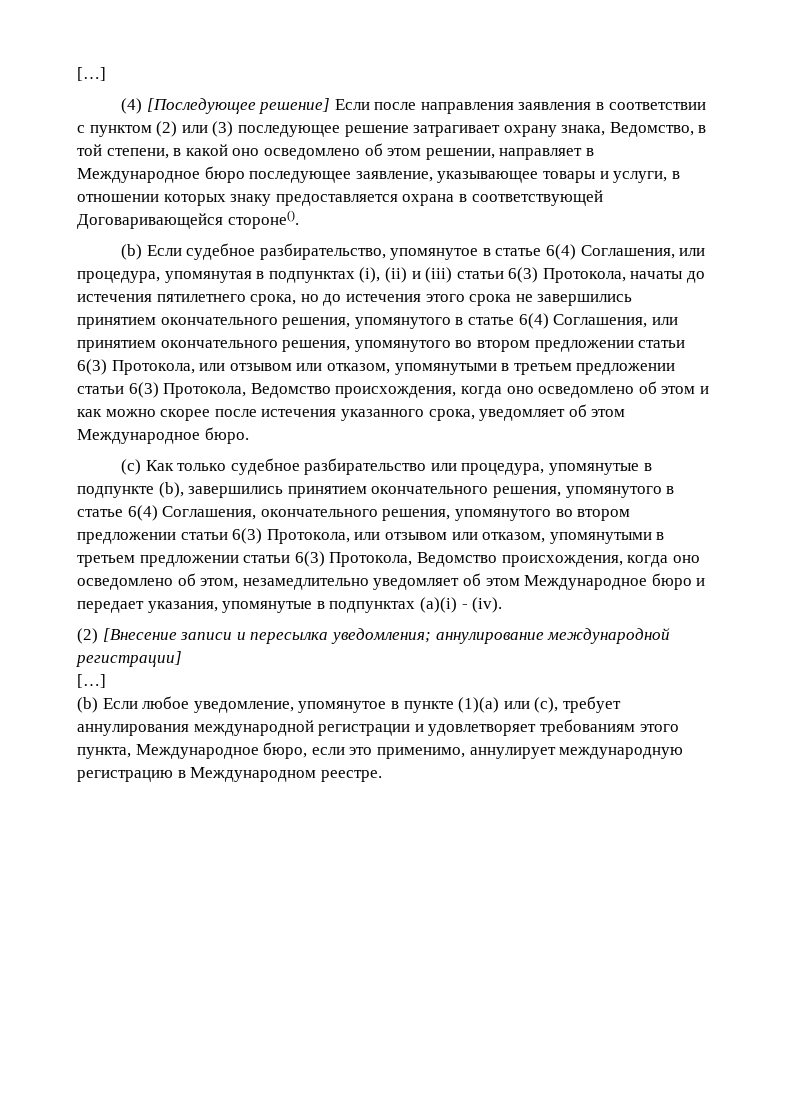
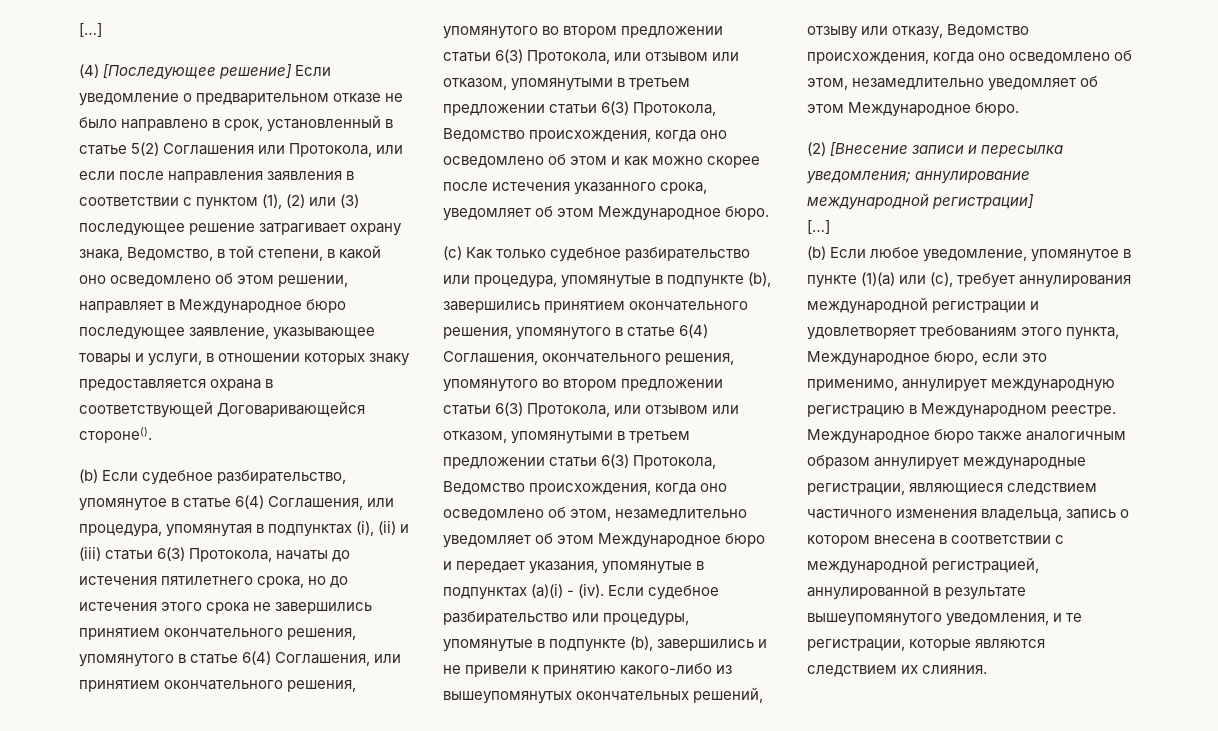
(370, 104) none -> [79,93,404,106] [79,115,394,132] [79,142,404,157] [79,171,115,180] уведомление о предварительном отказе не было направлено в срок, установленный в статье 5(2) Соглашения или Протокола, или если
(152, 131) none -> [262,194,283,209] (1),
(503, 605) none -> [608,585,720,600] [443,611,690,626] [443,636,768,652] [443,663,733,677] [443,687,764,704] [807,24,1030,39] [807,50,1133,64] [807,76,1099,91] [807,102,1020,117] Если судебное разбирательство или процедуры, упомянутые в подпункте (b), завершились и не привели к принятию какого-либо из вышеупомянутых окончательных решений, отзыву или отказу, Ведомство происхождения, когда оно осведомлено об этом, незамедлительно уведомляет об этом Международное бюро.
(382, 776) none -> [807,429,1127,444] [807,455,1087,470] [807,483,1098,495] [807,509,1130,521] [807,535,1065,547] [807,557,1040,574] [807,583,1027,600] [807,613,1083,626] [807,639,1046,651] [807,665,988,677] Международное бюро также аналогичным образом аннулирует международные регистрации, являющиеся следствием частичного изменения владельца, запись о котором внесена в соответствии с международной регистрацией, аннулированной в результате вышеупомянутого уведомления, и те регистрации, которые являются следствием их слияния.

